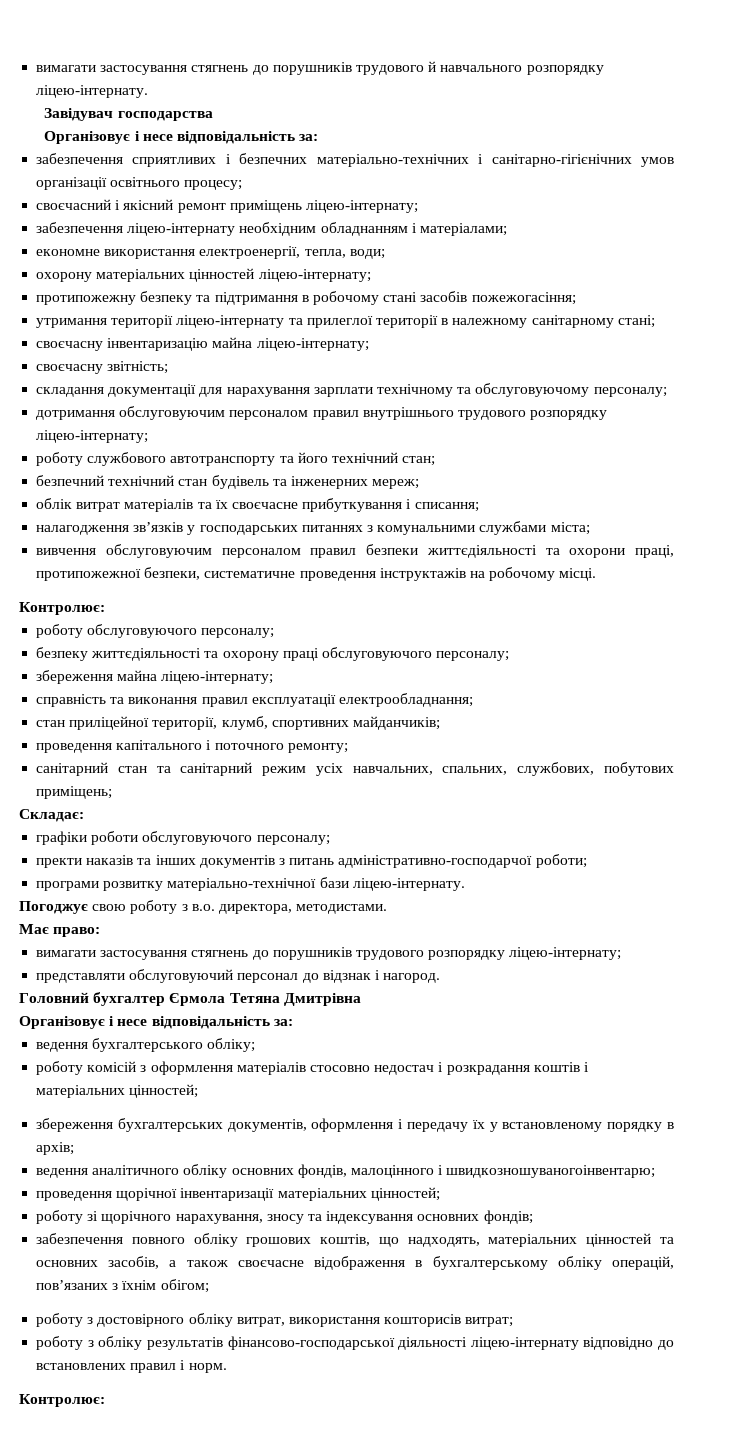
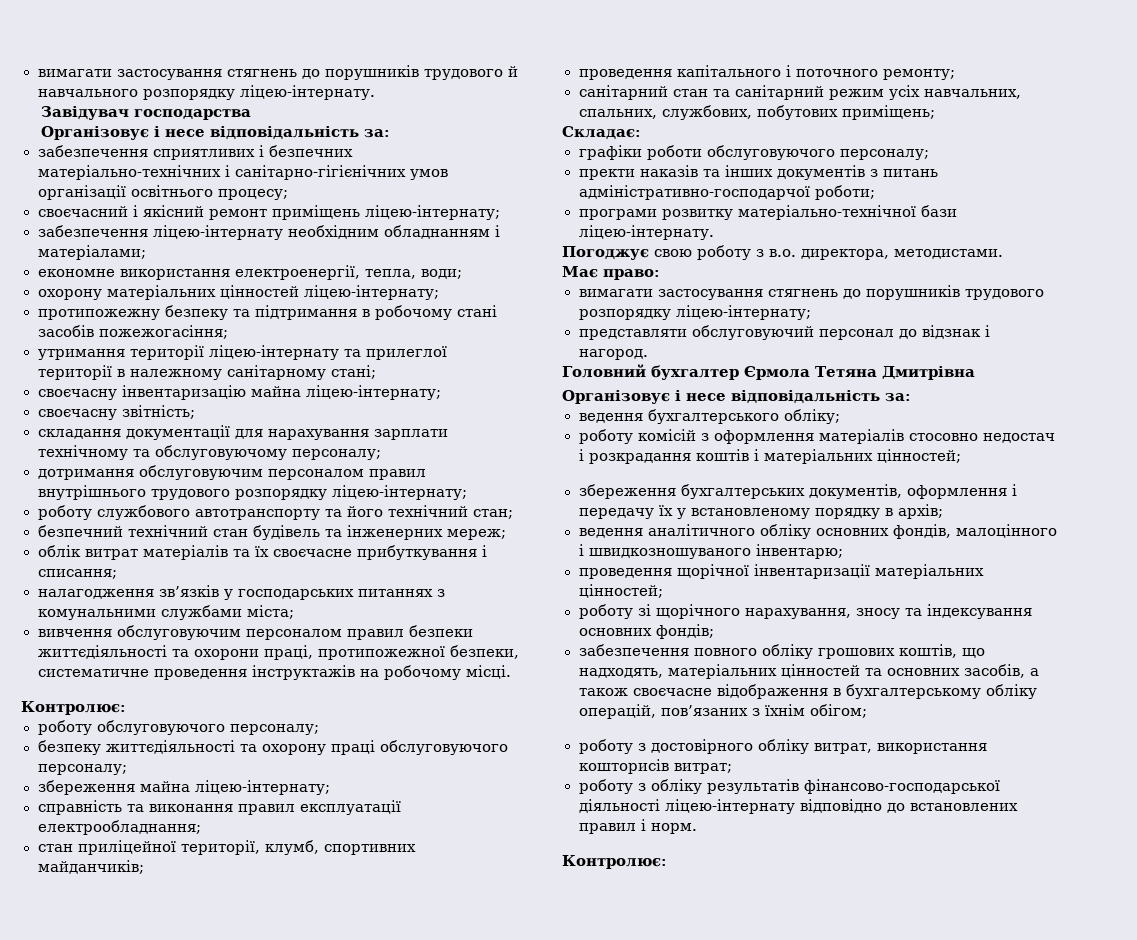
[446,1165,656,1178] швидкозношуваногоінвентарю; -> [588,544,843,559] швидкозношуваного інвентарю;

